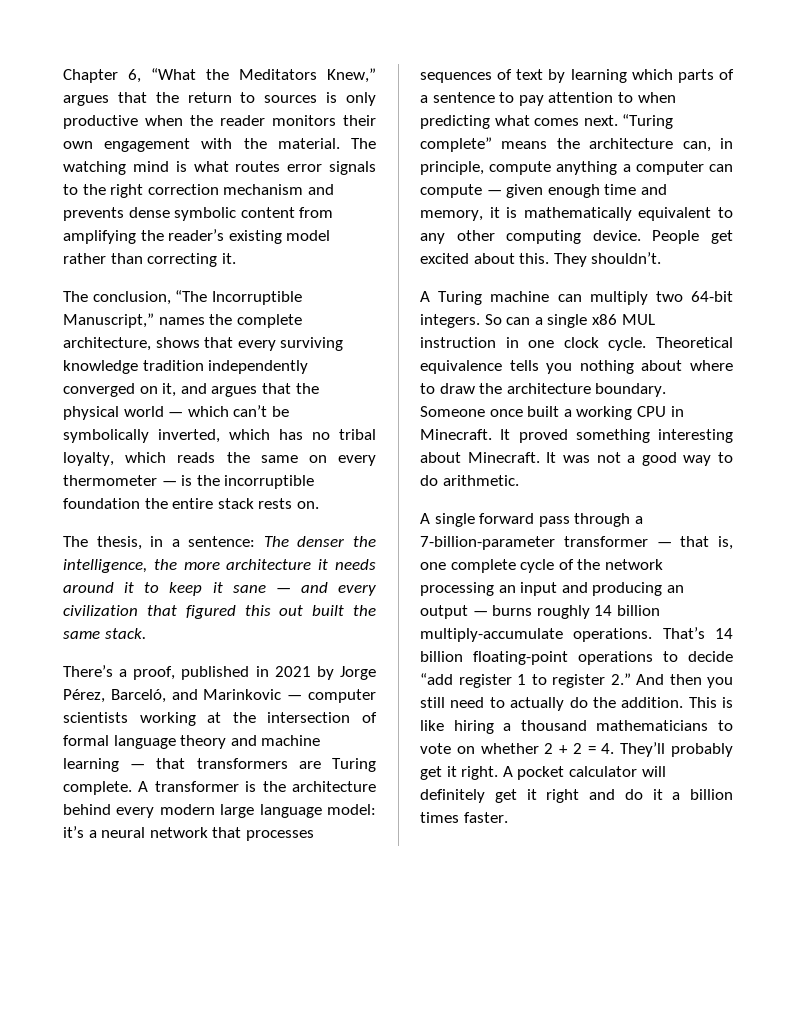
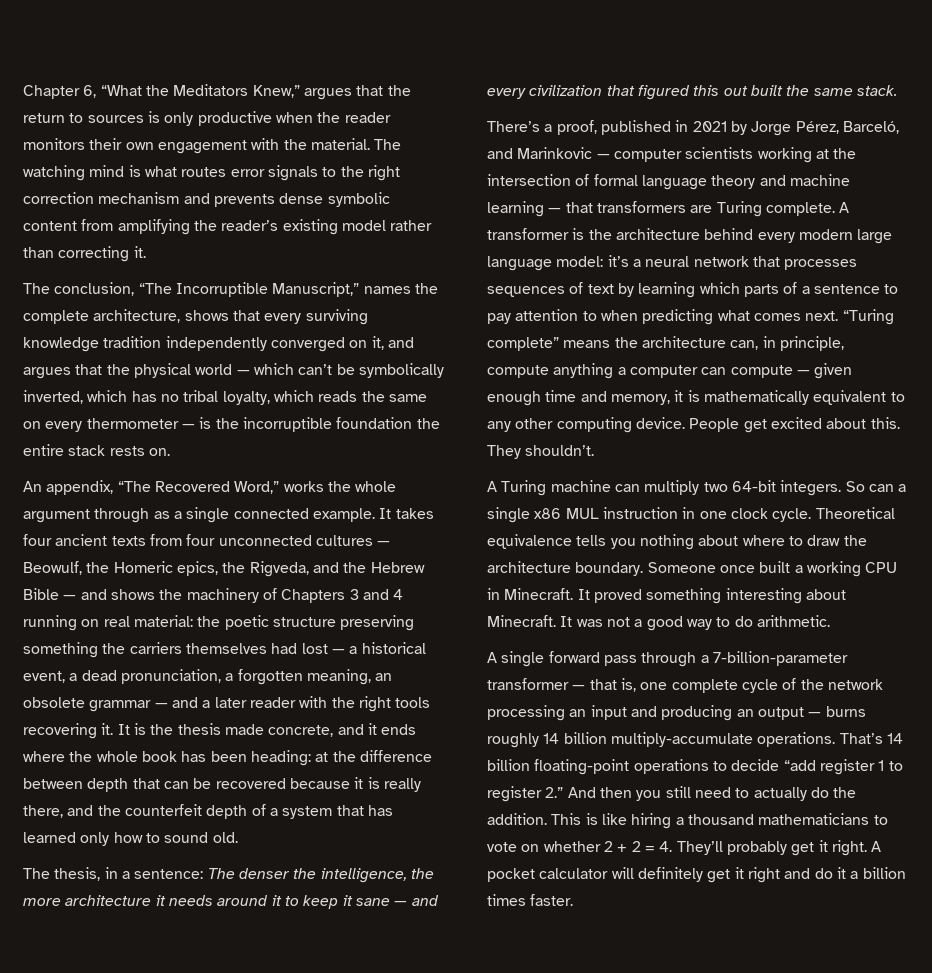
(319, 505) none -> [23,480,397,495] [23,507,434,523] [23,534,391,546] [23,561,425,577] [23,588,404,603] [23,615,415,631] [23,642,426,658] [23,669,393,685] [23,696,431,712] [23,723,417,739] [23,750,432,766] [23,777,421,792] [23,804,393,819] [23,832,238,846] // An appendix, “The Recovered Word,” works the whole argument through as a single connected example. It takes four ancient texts from four unconnected cultures — Beowulf, the Homeric epics, the Rigveda, and the Hebrew Bible — and shows the machinery of Chapters 3 and 4 running on real material: the poetic structure preserving something the carriers themselves had lost — a historical event, a dead pronunciation, a forgotten meaning, an obsolete grammar — and a later reader with the right tools recovering it. It is the thesis made concrete, and it ends where the whole book has been heading: at the difference between depth that can be recovered because it is really there, and the counterfeit depth of a system that has learned only how to sound old.

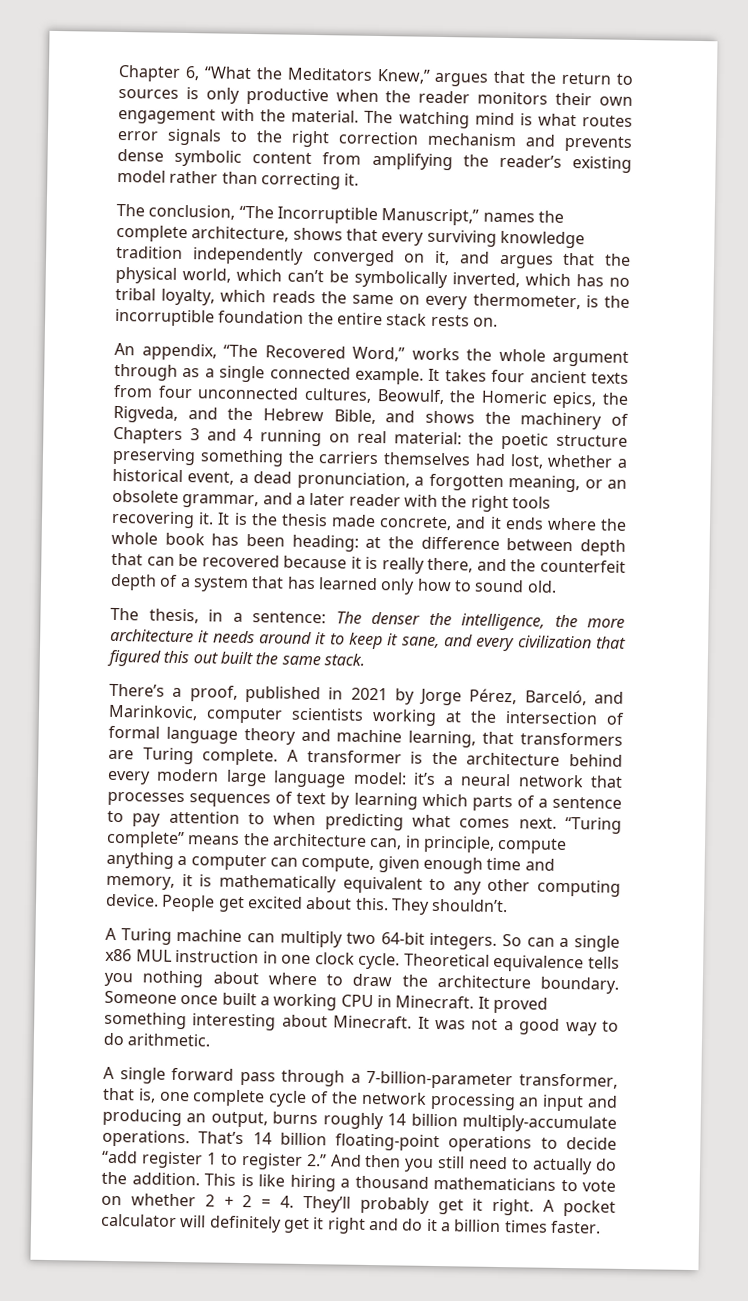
[195,364,250,375] world — -> [182,267,231,283] world,
[86,418,195,429] thermometer — -> [472,293,581,310] thermometer,
[315,535,391,546] cultures — -> [303,387,372,403] cultures,
[23,588,77,600] Bible — -> [333,409,376,424] Bible,
[301,643,345,654] lost — -> [509,454,614,469] lost, whether
(371, 677) none -> [584,479,603,489] or
[89,700,168,712] grammar — -> [182,494,260,509] grammar,
[355,898,408,906] sane — -> [401,636,440,649] sane,
[517,147,610,159] Marinkovic — -> [108,704,198,721] Marinkovic,
[487,201,562,217] learning — -> [408,730,477,748] learning,
[730,365,810,378] compute — -> [301,855,375,873] compute,
[487,678,586,690] transformer — -> [519,1073,618,1089] transformer,
[757,707,822,720] output — -> [210,1111,268,1128] output,

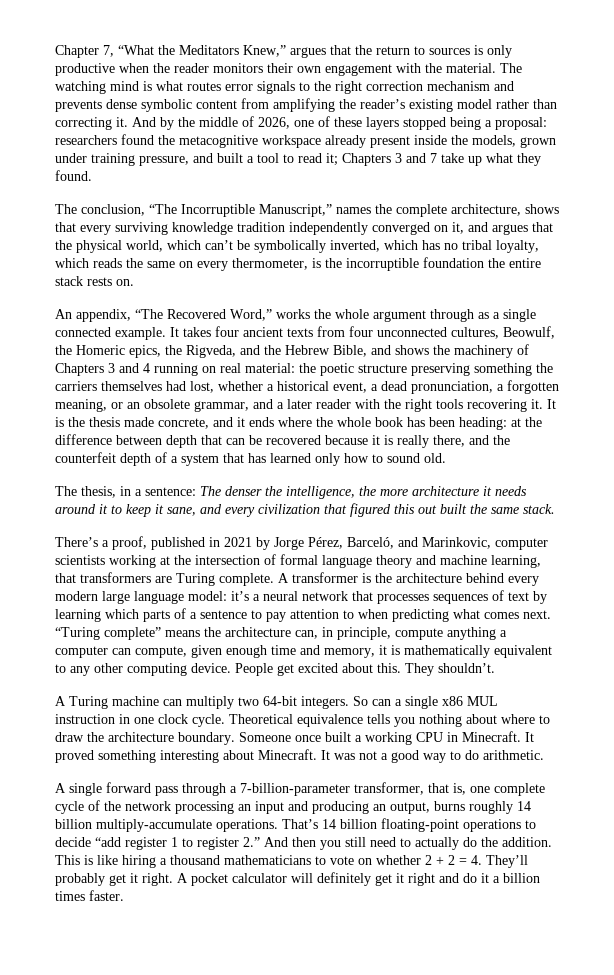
[184,65,200,81] 6, -> [103,45,114,57] 7,
(360, 179) none -> [132,116,547,130] [55,134,556,148] [55,153,541,166] [55,170,92,181] And by the middle of 2026, one of these layers stopped being a proposal: researchers found the metacognitive workspace already present inside the models, grown under training pressure, and built a tool to read it; Chapters 3 and 7 take up what they found.

